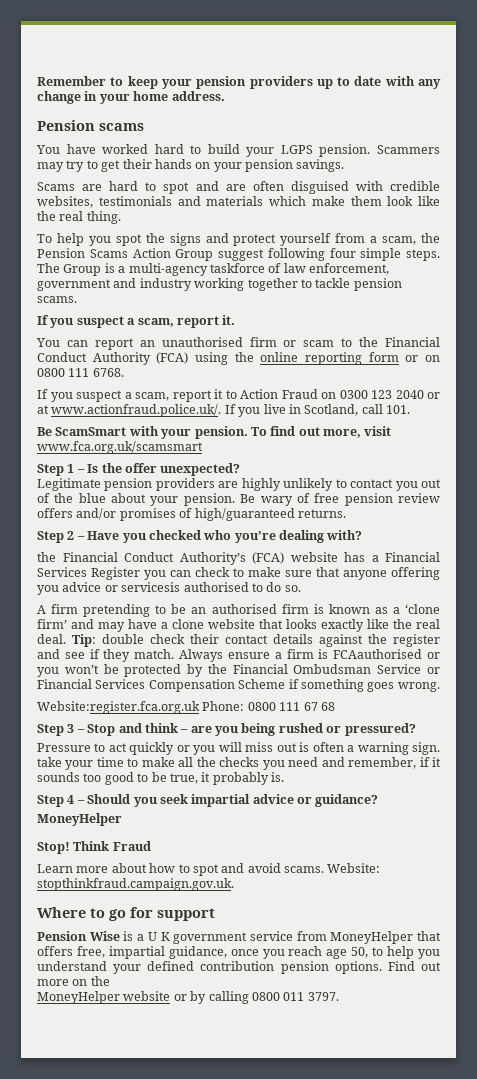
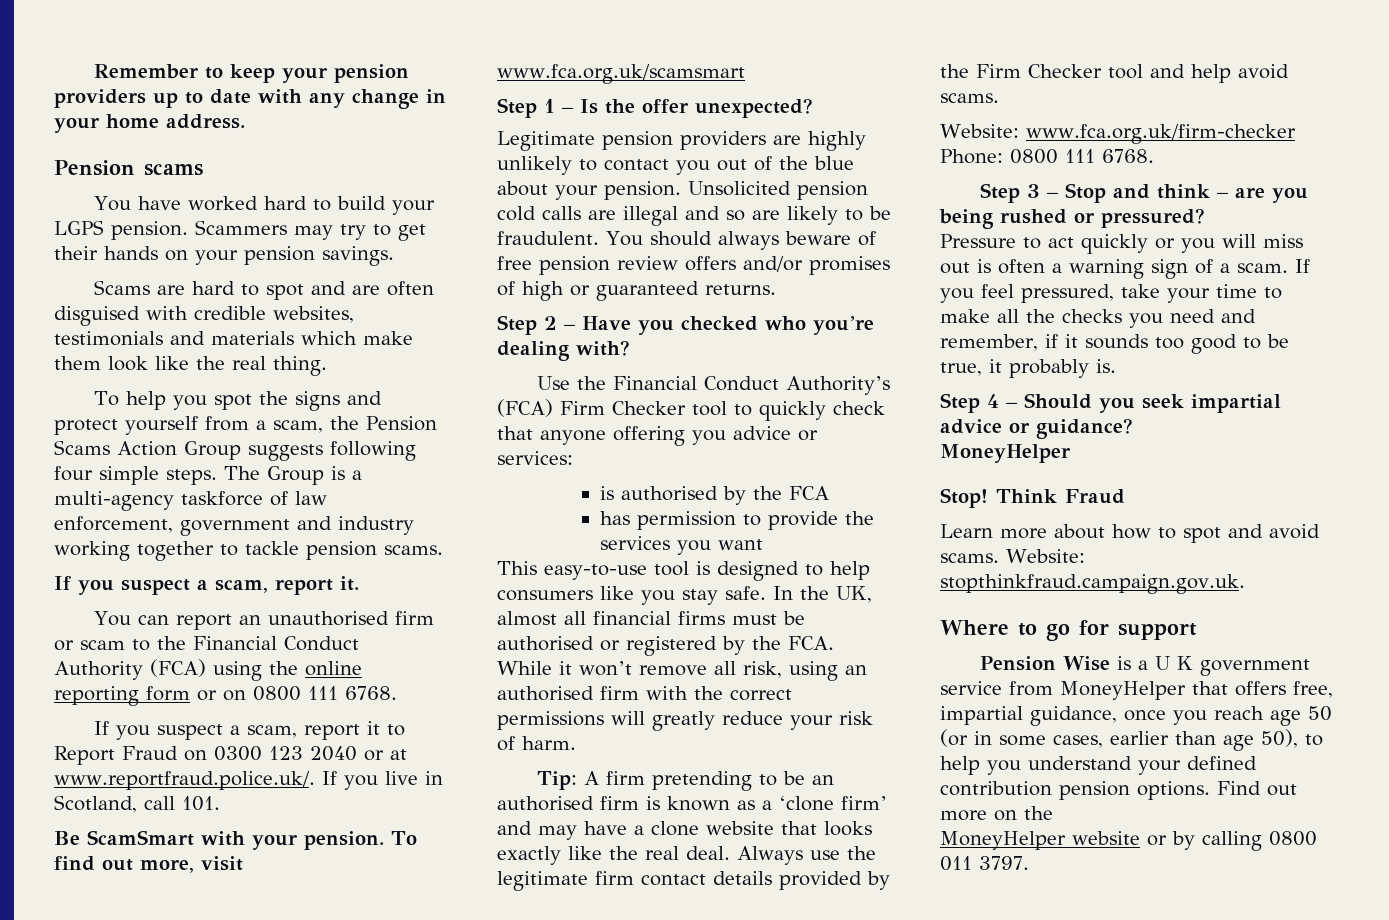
[218,249,264,261] suggest -> [248,444,323,461] suggests
[240,389,278,399] Action -> [54,746,115,765] Report
[51,404,222,417] www.actionfraud.police.uk/. -> [54,771,315,790] www.reportfraud.police.uk/.
[240,494,293,506] Be wary -> [688,181,868,200] [497,206,891,226] [497,231,851,250] Unsolicited pension cold calls are illegal and so are likely to be fraudulent. You should always beware
[194,508,295,521] high/guaranteed -> [522,281,699,301] high or guaranteed
(363, 535) none -> [537,376,571,390] Use
[290,552,440,562] [37,567,312,580] website has a Financial Services Register you can check to make sure -> [560,401,885,421] Firm Checker tool to quickly check
[121,582,301,592] servicesis authorised to do so. // -> [497,451,573,465] [600,486,830,505] [600,511,875,530] [600,536,764,555] [497,561,870,581] [497,586,872,605] [497,611,805,626] [497,636,834,656] [497,661,867,681] [497,686,792,701] [497,711,873,731] [497,736,576,751] [537,771,578,790] services: // is authorised by the FCA // has permission to provide the services you want // This easy-to-use tool is designed to help consumers like you stay safe. In the UK, almost all financial firms must be authorised or registered by the FCA. While it won’t remove all risk, using an authorised firm with the correct permissions will greatly reduce your risk of harm. // Tip:
[72,634,440,647] [37,649,440,662] [37,664,440,677] [37,679,440,692] [37,701,200,714] Tip: double check their contact details against the register and see if they match. Always ensure a firm is FCAauthorised or you won’t be protected by the Financial Ombudsman Service or Financial Services Compensation Scheme if something goes wrong. // Website:register.fca.org.uk -> [737,846,876,865] [497,871,890,891] [940,64,1289,83] [940,93,999,103] [940,124,1296,144] Always use the legitimate firm contact details provided by the Firm Checker tool and help avoid scams. // Website: www.fca.org.uk/firm-checker
[303,702,335,711] 67 68 -> [1102,149,1154,163] 6768.
[411,742,440,755] sign. -> [1151,259,1310,279] [940,284,1114,303] sign of a scam. If you feel pressured,
[351,947,369,958] 50, -> [1308,706,1332,721] [940,729,1298,751] 50 (or in some cases, earlier than age 50),

